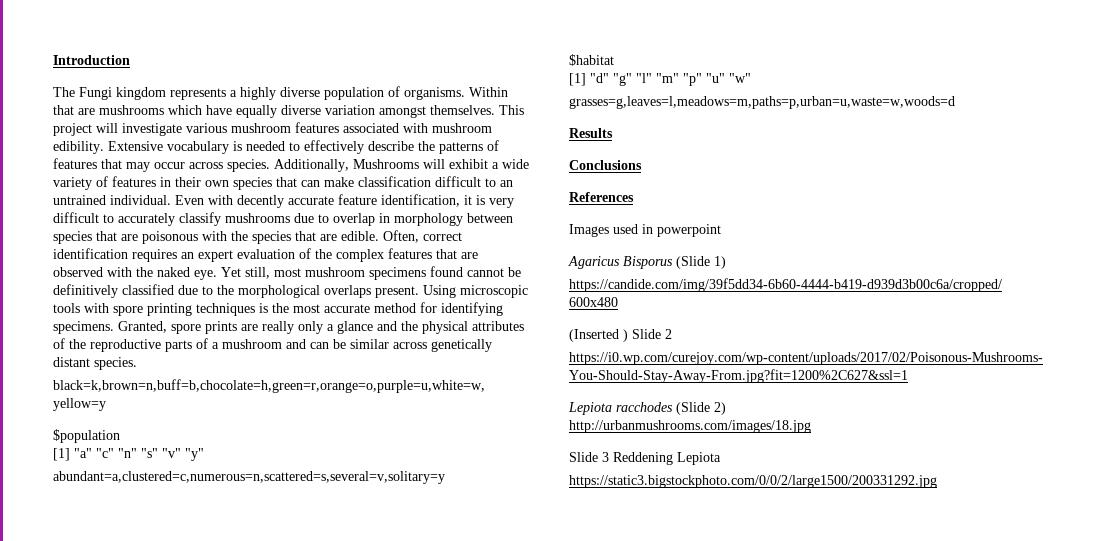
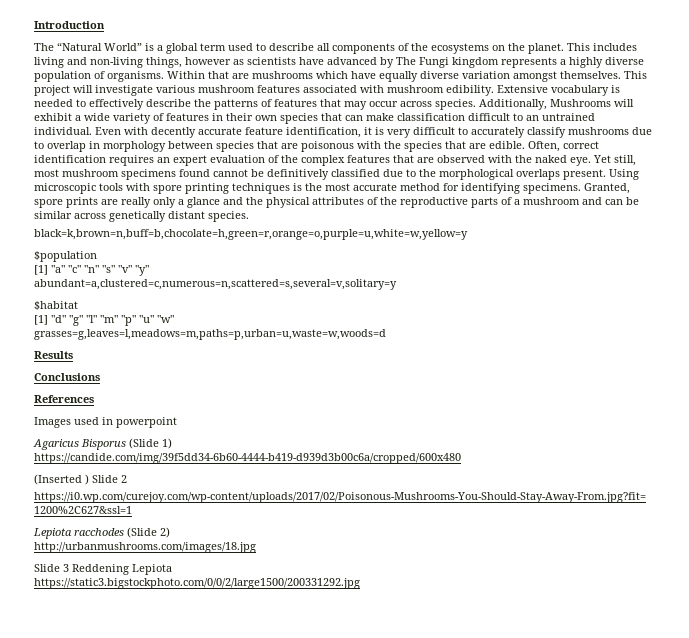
(75, 92) none -> [57,42,637,54] [34,57,416,68] “Natural World” is a global term used to describe all components of the ecosystems on the planet. This includes living and non-living things, however as scientists have advanced by The

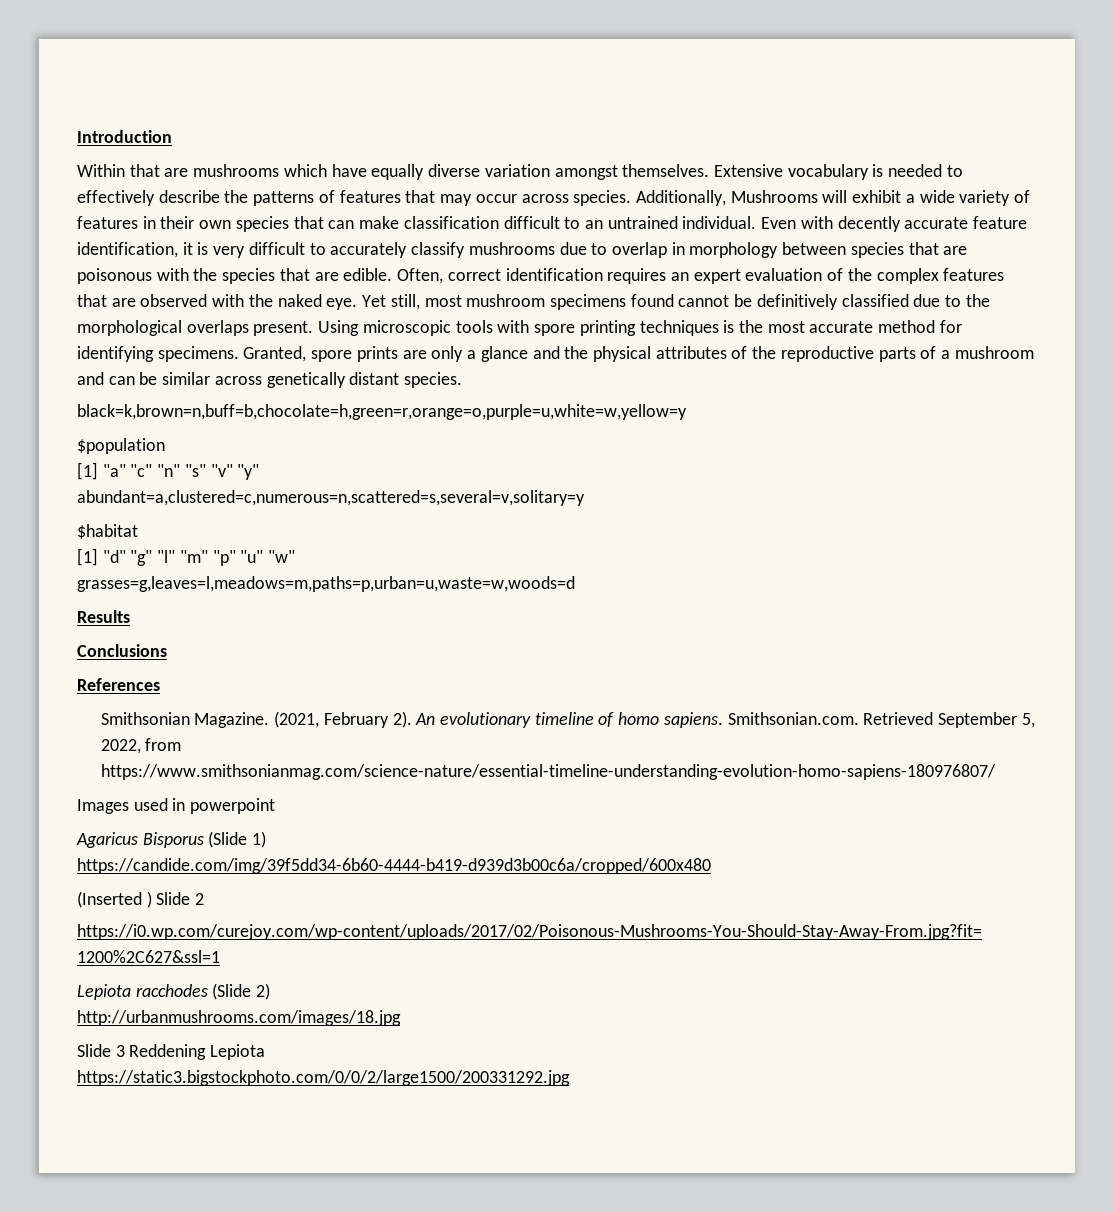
[34,42,637,54] [34,57,644,68] [34,71,164,82] The “Natural World” is a global term used to describe all components of the ecosystems on the planet. This includes living and non-living things, however as scientists have advanced by The Fungi kingdom represents a highly diverse population of organisms. -> (172, 136) none
[624,71,647,79] [34,85,494,96] This project will investigate various mushroom features associated with mushroom edibility. -> (710, 170) none
[121,197,151,208] really -> (427, 354) none
(94, 399) none -> [100,711,1035,728] [100,738,182,754] [100,764,996,780] // Smithsonian Magazine. (2021, February 2). An evolutionary timeline of homo sapiens. Smithsonian.com. Retrieved September 5, 2022, from https://www.smithsonianmag.com/science-nature/essential-timeline-understanding-evolution-homo-sapiens-180976807/

